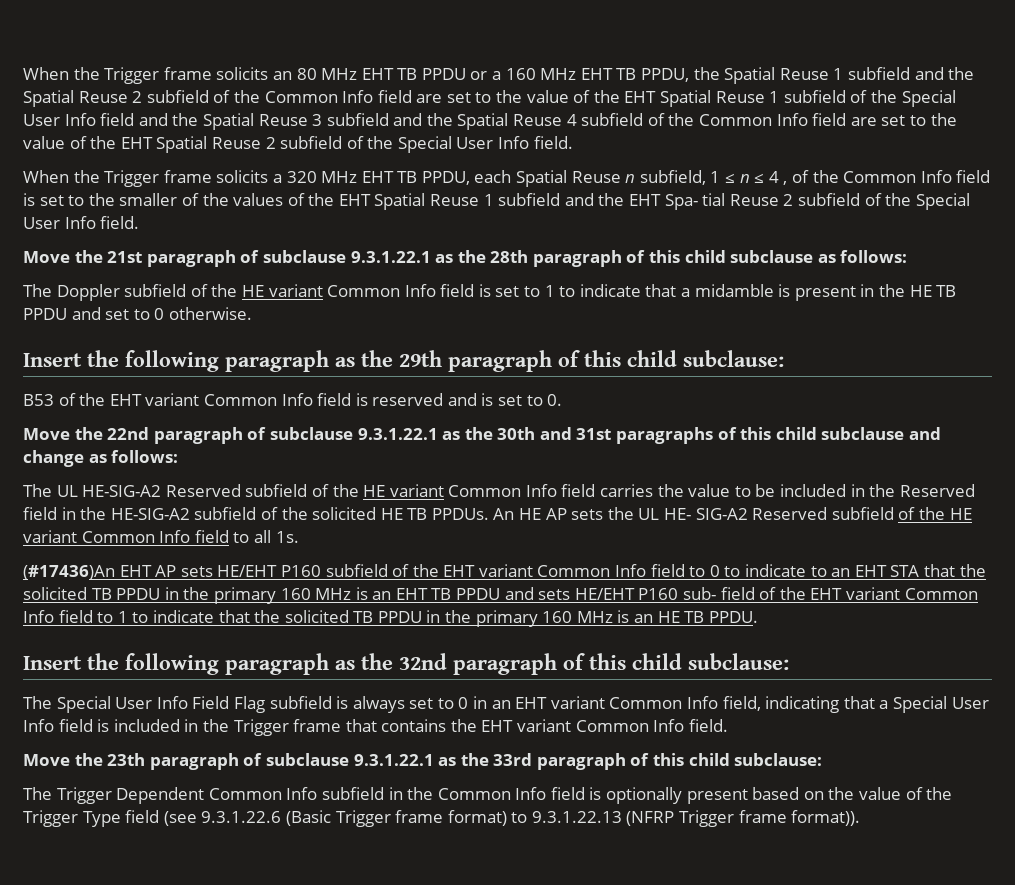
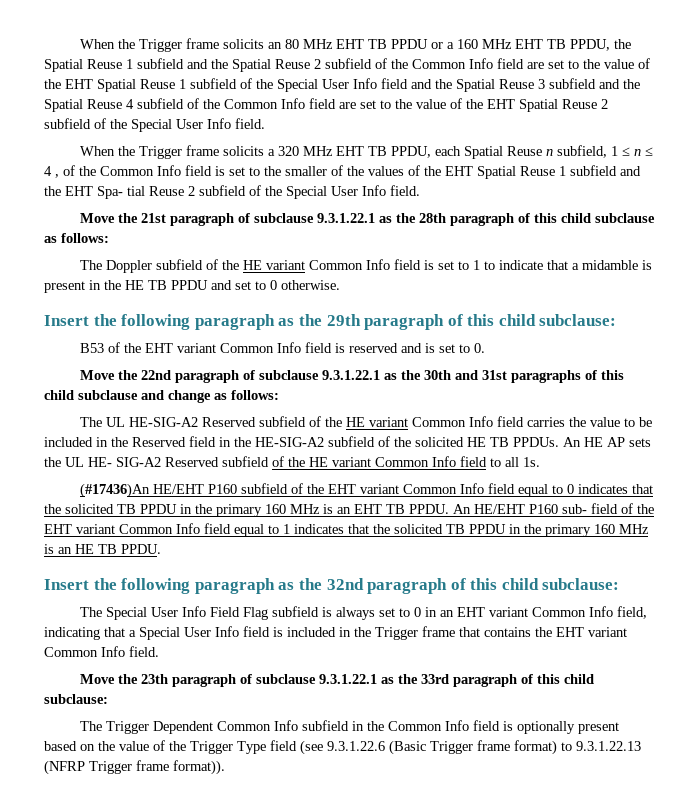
[119,565,213,577] EHT AP sets -> (150, 490) none
[689,564,920,577] to 0 to indicate to an EHT STA -> [517,484,628,497] equal to 0 indicates
[456,587,571,600] PPDU and sets -> [409,504,471,514] PPDU. An
[97,610,214,623] to 1 to indicate -> [234,524,344,537] equal to 1 indicates

